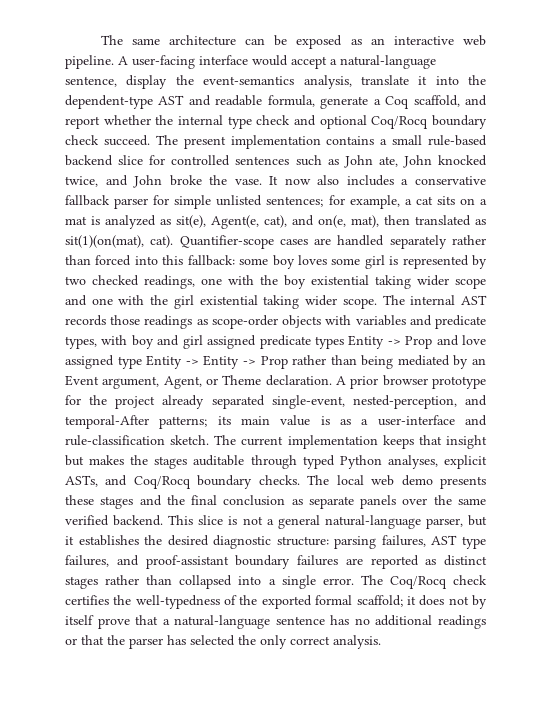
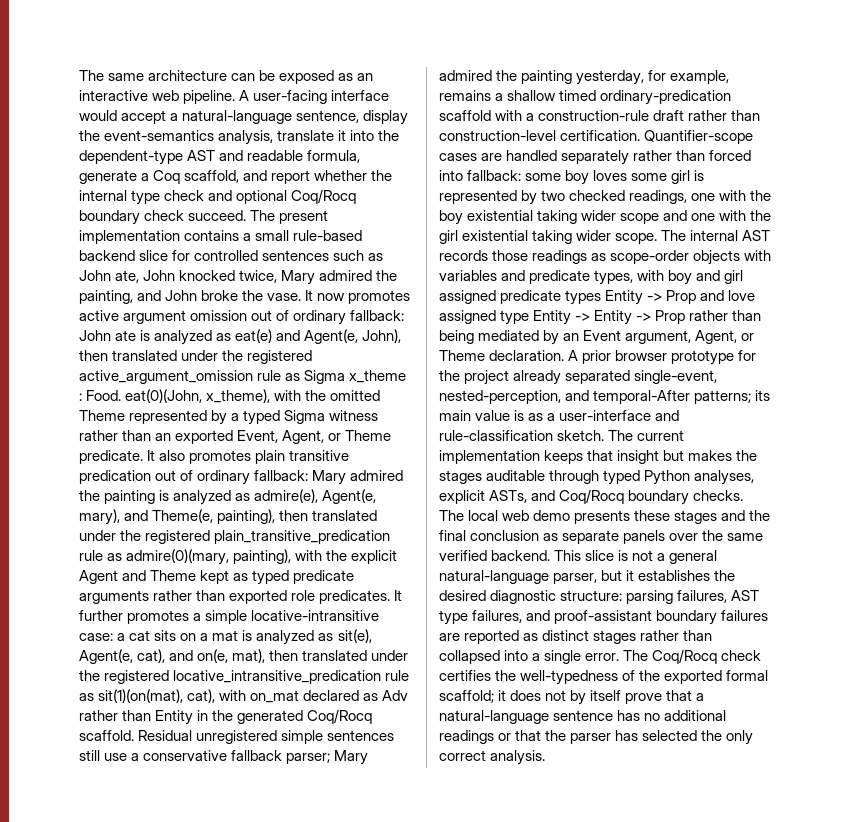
(98, 181) none -> [281,270,398,285] [79,290,133,304] Mary admired the painting,
[317,175,486,186] [65,195,400,209] also includes a conservative fallback parser for simple unlisted sentences; for example, -> [348,290,411,304] [79,310,405,325] [79,329,402,345] [79,350,313,364] [79,370,407,384] [79,389,381,403] [79,410,379,425] [79,430,392,444] [79,450,350,464] [79,470,404,485] [79,489,377,505] [79,509,378,525] [79,530,391,544] [79,549,398,565] [79,570,355,585] [79,590,403,604] [79,610,380,624] [79,633,113,641] promotes active argument omission out of ordinary fallback: John ate is analyzed as eat(e) and Agent(e, John), then translated under the registered active_argument_omission rule as Sigma x_theme : Food. eat(0)(John, x_theme), with the omitted Theme represented by a typed Sigma witness rather than an exported Event, Agent, or Theme predicate. It also promotes plain transitive predication out of ordinary fallback: Mary admired the painting is analyzed as admire(e), Agent(e, mary), and Theme(e, painting), then translated under the registered plain_transitive_predication rule as admire(0)(mary, painting), with the explicit Agent and Theme kept as typed predicate arguments rather than exported role predicates. It further promotes a simple locative-intransitive case:
[475,219,486,225] [65,235,174,248] as sit(1)(on(mat), cat). -> [371,650,409,661] [79,670,410,684] [79,689,409,703] [79,709,373,725] [79,730,395,744] [79,750,369,765] [439,70,730,85] [439,90,732,105] [439,110,761,121] [439,130,641,141] under the registered locative_intransitive_predication rule as sit(1)(on(mat), cat), with on_mat declared as Adv rather than Entity in the generated Coq/Rocq scaffold. Residual unregistered simple sentences still use a conservative fallback parser; Mary admired the painting yesterday, for example, remains a shallow timed ordinary-predication scaffold with a construction-rule draft rather than construction-level certification.
[162,255,184,265] this -> (463, 175) none

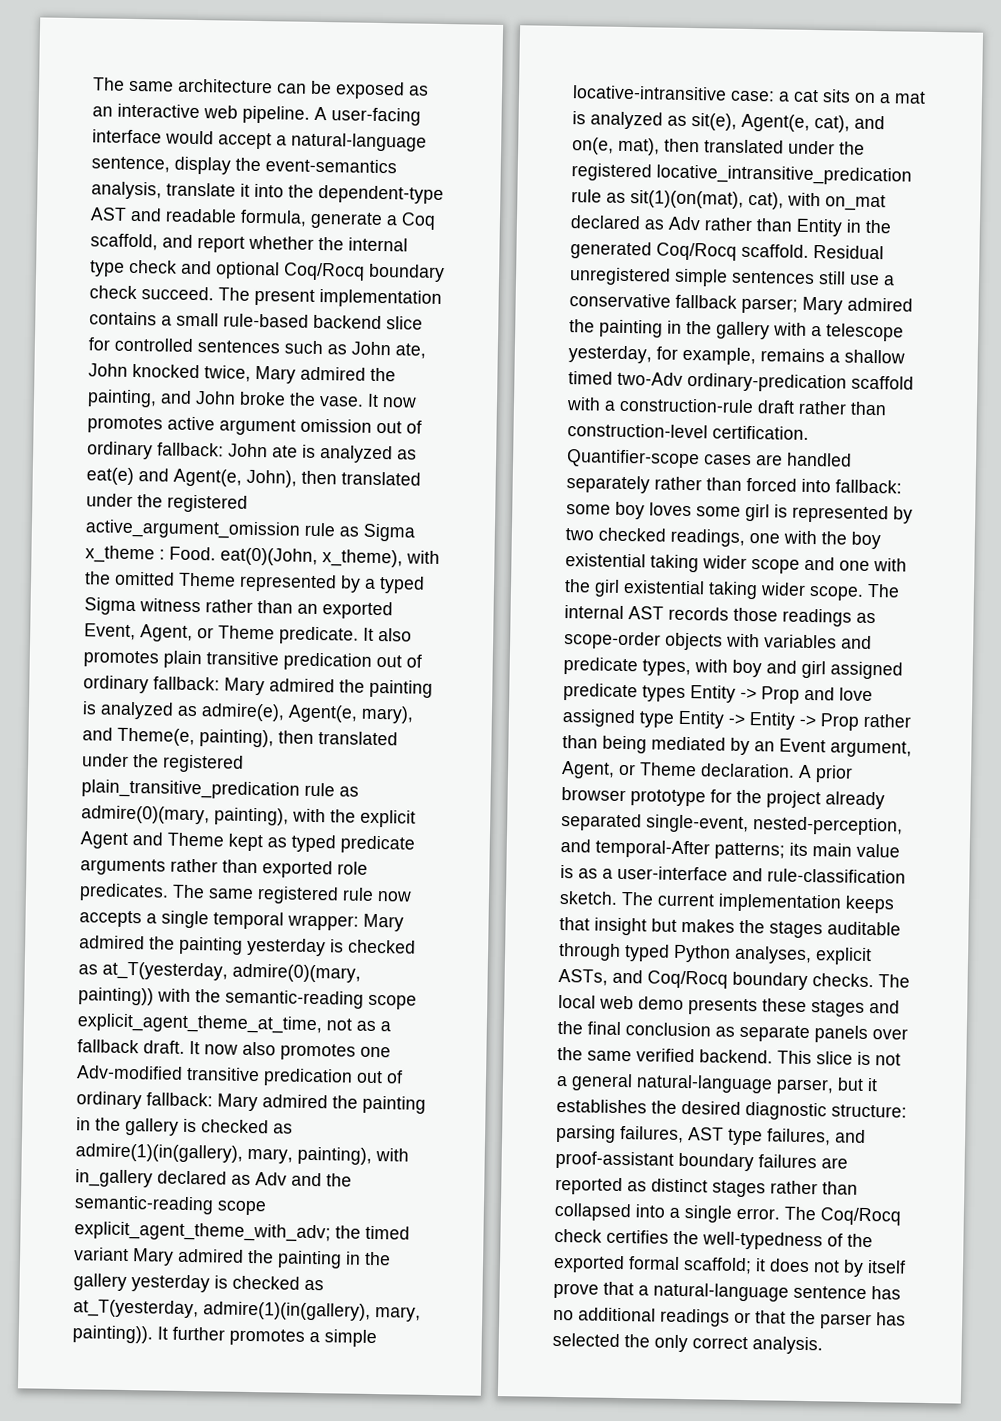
(391, 597) none -> [172,884,412,905] [79,910,404,932] [79,935,416,957] [78,961,361,983] [78,987,417,1010] [77,1013,391,1035] [77,1039,391,1061] [76,1065,403,1087] [76,1091,426,1114] [76,1117,293,1136] [75,1143,409,1165] [75,1169,352,1188] [74,1195,267,1216] [74,1221,410,1243] [74,1247,391,1269] [73,1273,324,1293] [73,1299,421,1322] [72,1325,153,1344] The same registered rule now accepts a single temporal wrapper: Mary admired the painting yesterday is checked as at_T(yesterday, admire(0)(mary, painting)) with the semantic-reading scope explicit_agent_theme_at_time, not as a fallback draft. It now also promotes one Adv-modified transitive predication out of ordinary fallback: Mary admired the painting in the gallery is checked as admire(1)(in(gallery), mary, painting), with in_gallery declared as Adv and the semantic-reading scope explicit_agent_theme_with_adv; the timed variant Mary admired the painting in the gallery yesterday is checked as at_T(yesterday, admire(1)(in(gallery), mary, painting)).
(573, 77) none -> [667,320,904,342] in the gallery with a telescope
(597, 95) none -> [617,371,683,386] two-Adv

